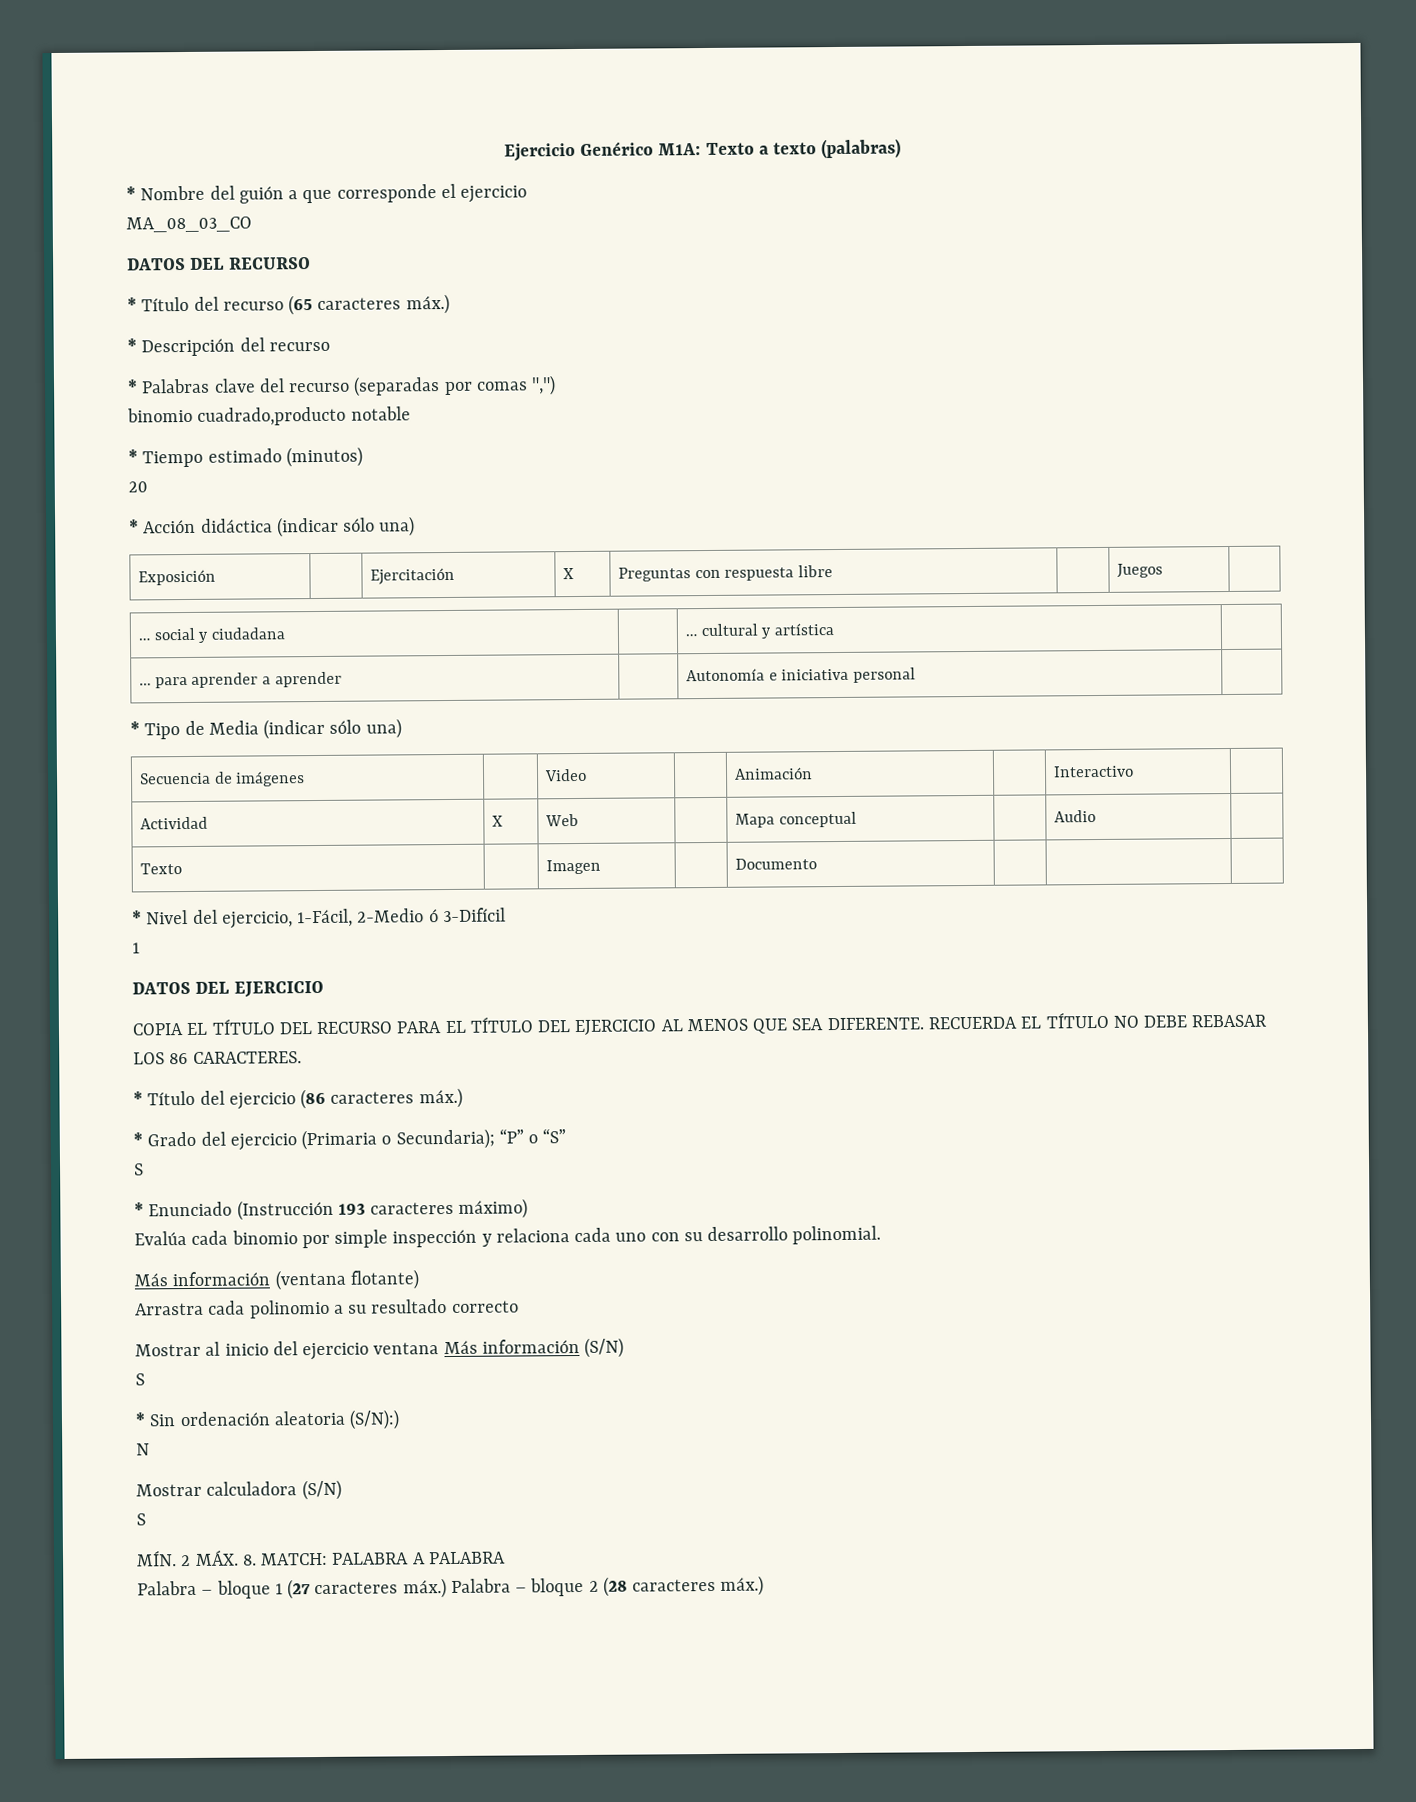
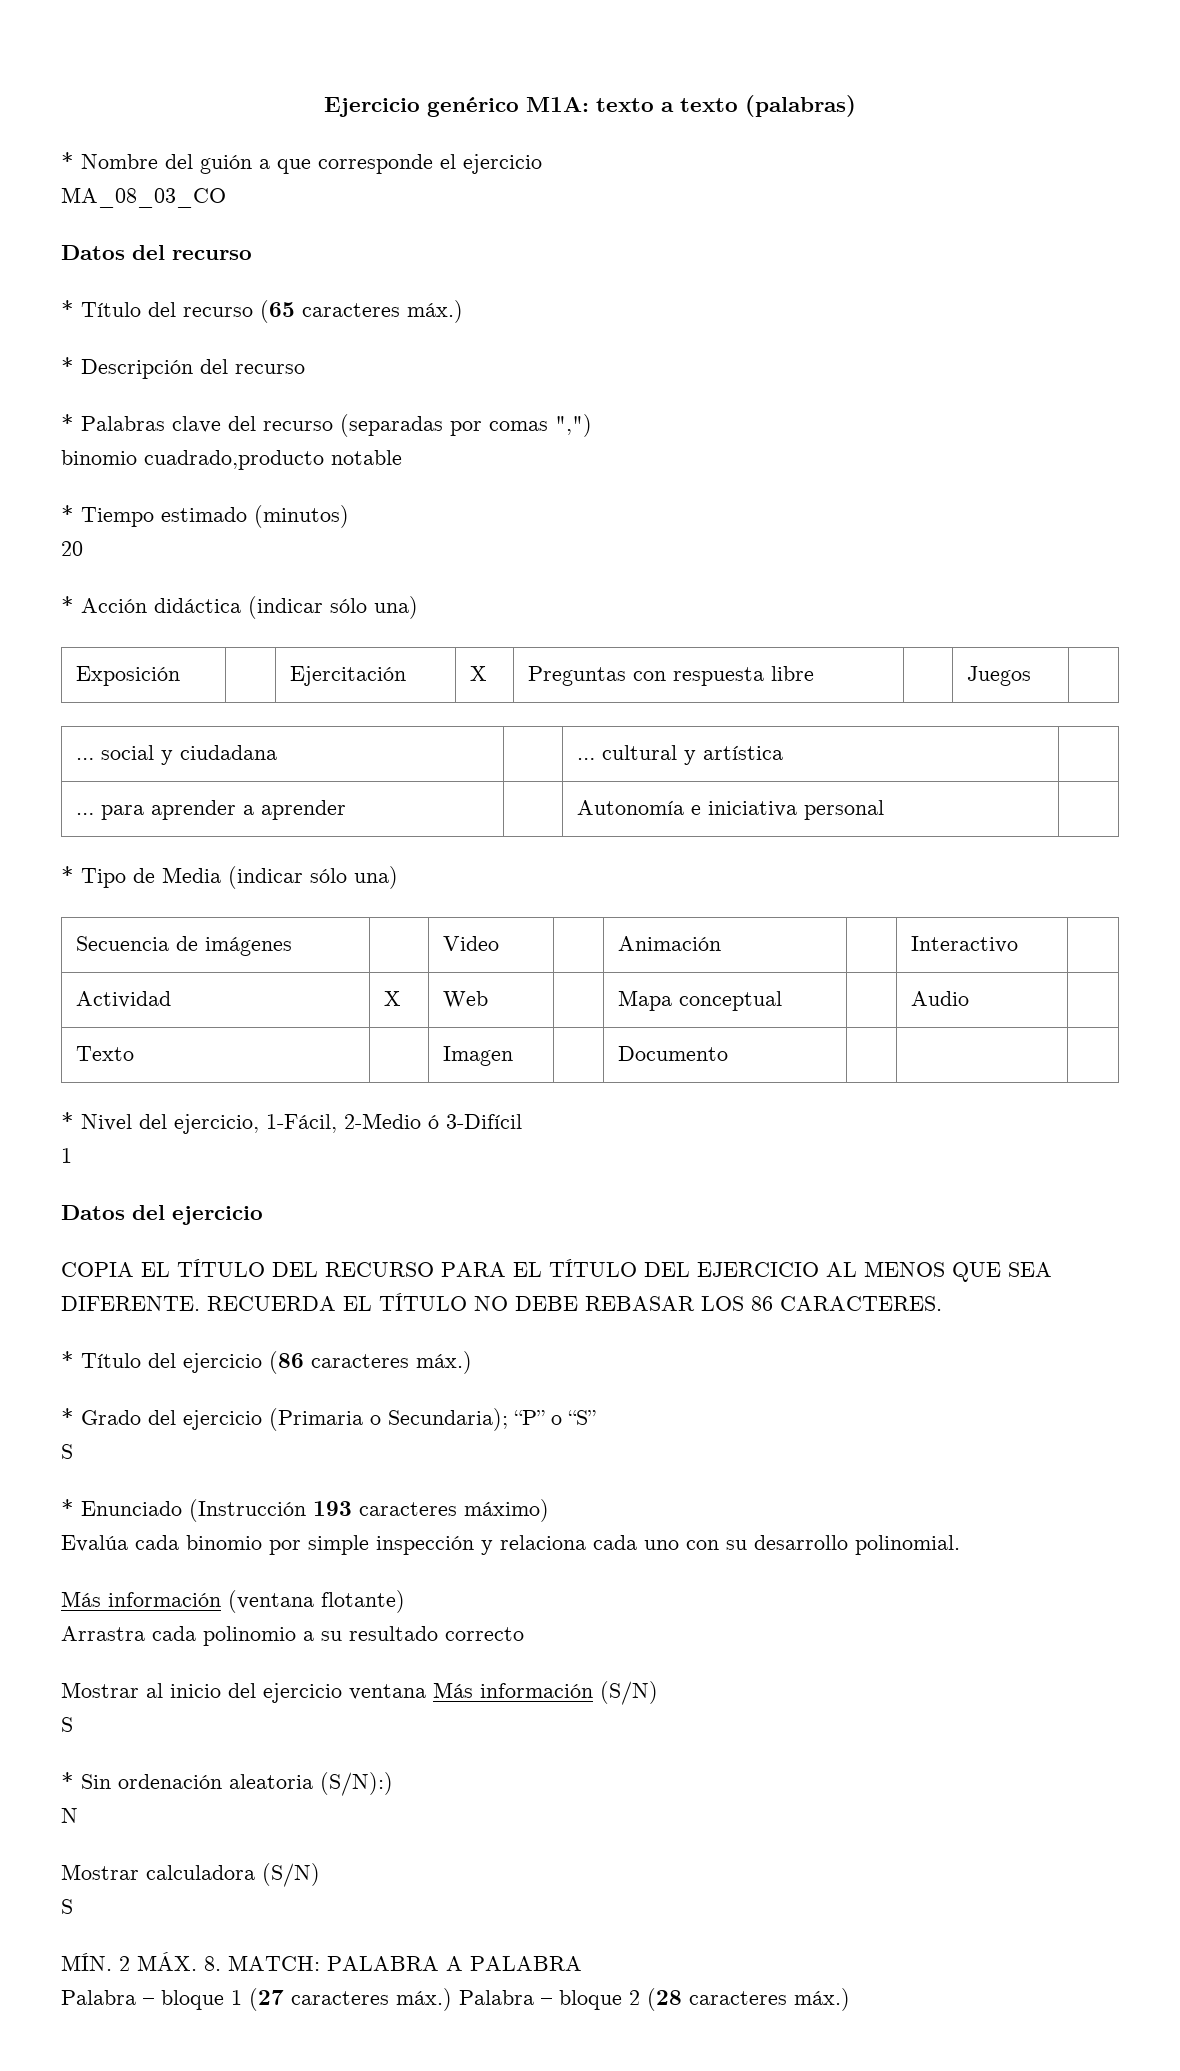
[579,141,755,156] Genérico M1A: Texto -> [427,97,654,117] genérico M1A: texto
[127,257,311,271] DATOS DEL RECURSO -> [61,245,252,260] Datos del recurso
[132,980,324,998] DATOS DEL EJERCICIO -> [61,1205,263,1225] Datos del ejercicio

